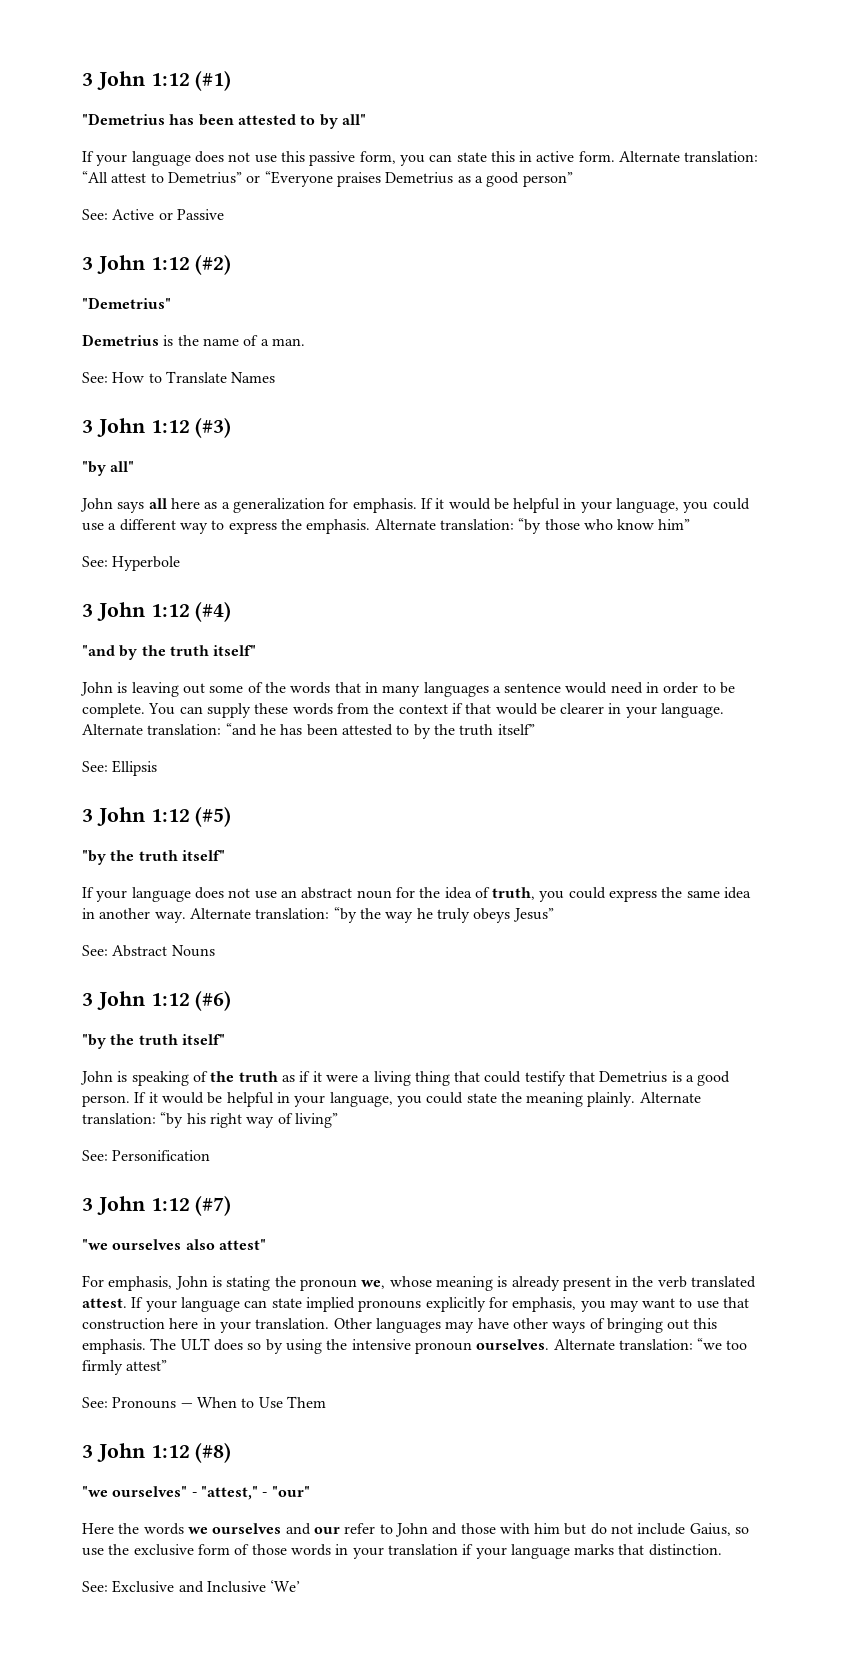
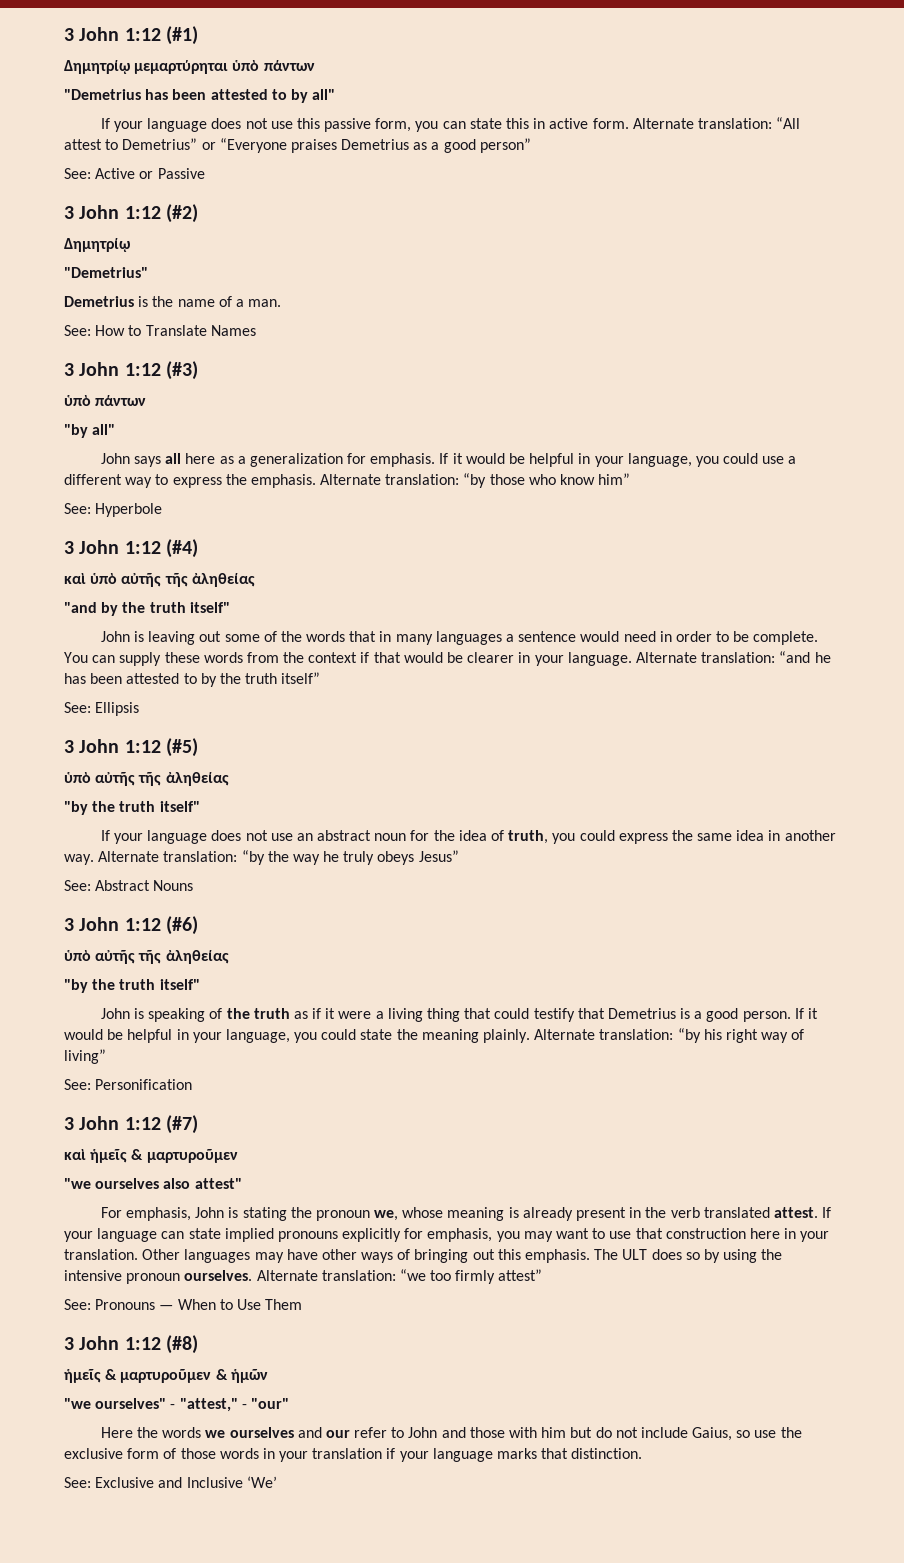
(232, 80) none -> [64,60,315,74] // Δημητρίῳ μεμαρτύρηται ὑπὸ πάντων
(232, 264) none -> [64,238,130,252] // Δημητρίῳ
(232, 427) none -> [64,395,147,406] // ὑπὸ πάντων
(232, 611) none -> [64,573,255,587] // καὶ ὑπὸ αὐτῆς τῆς ἀληθείας
(232, 816) none -> [64,772,229,786] // ὑπὸ αὐτῆς τῆς ἀληθείας
(232, 1000) none -> [64,950,229,964] // ὑπὸ αὐτῆς τῆς ἀληθείας
(232, 1205) none -> [64,1149,238,1163] // καὶ ἡμεῖς & μαρτυροῦμεν
(232, 1452) none -> [64,1369,268,1383] // ἡμεῖς & μαρτυροῦμεν & ἡμῶν

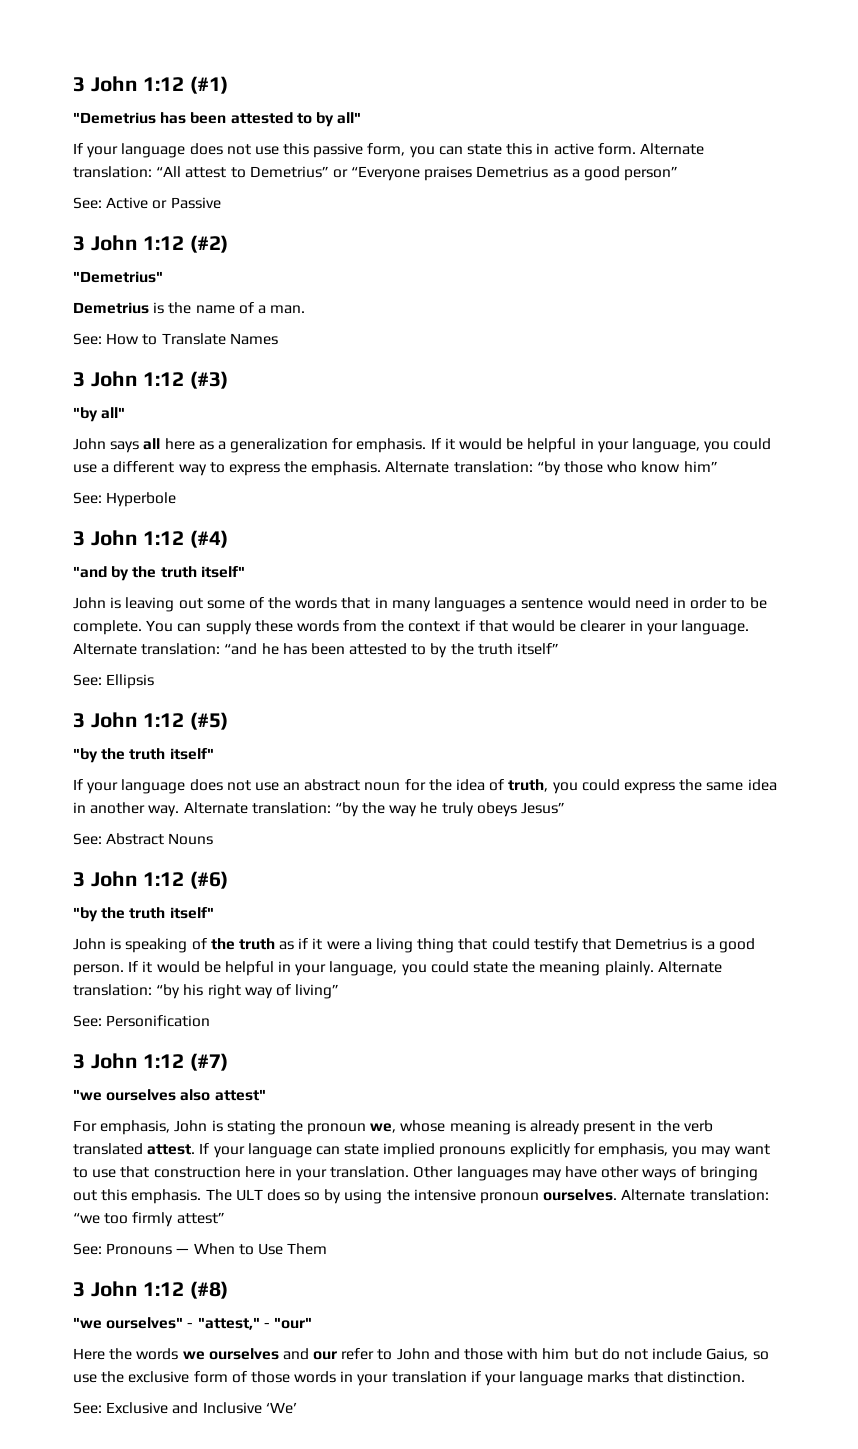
[64,60,315,74] // Δημητρίῳ μεμαρτύρηται ὑπὸ πάντων -> (229, 85) none
[64,238,130,252] // Δημητρίῳ -> (229, 244) none
[64,395,147,406] // ὑπὸ πάντων -> (229, 380) none
[64,573,255,587] // καὶ ὑπὸ αὐτῆς τῆς ἀληθείας -> (229, 539) none
[64,772,229,786] // ὑπὸ αὐτῆς τῆς ἀληθείας -> (229, 721) none
[64,950,229,964] // ὑπὸ αὐτῆς τῆς ἀληθείας -> (229, 880) none
[64,1149,238,1163] // καὶ ἡμεῖς & μαρτυροῦμεν -> (229, 1062) none
[64,1369,268,1383] // ἡμεῖς & μαρτυροῦμεν & ἡμῶν -> (229, 1290) none

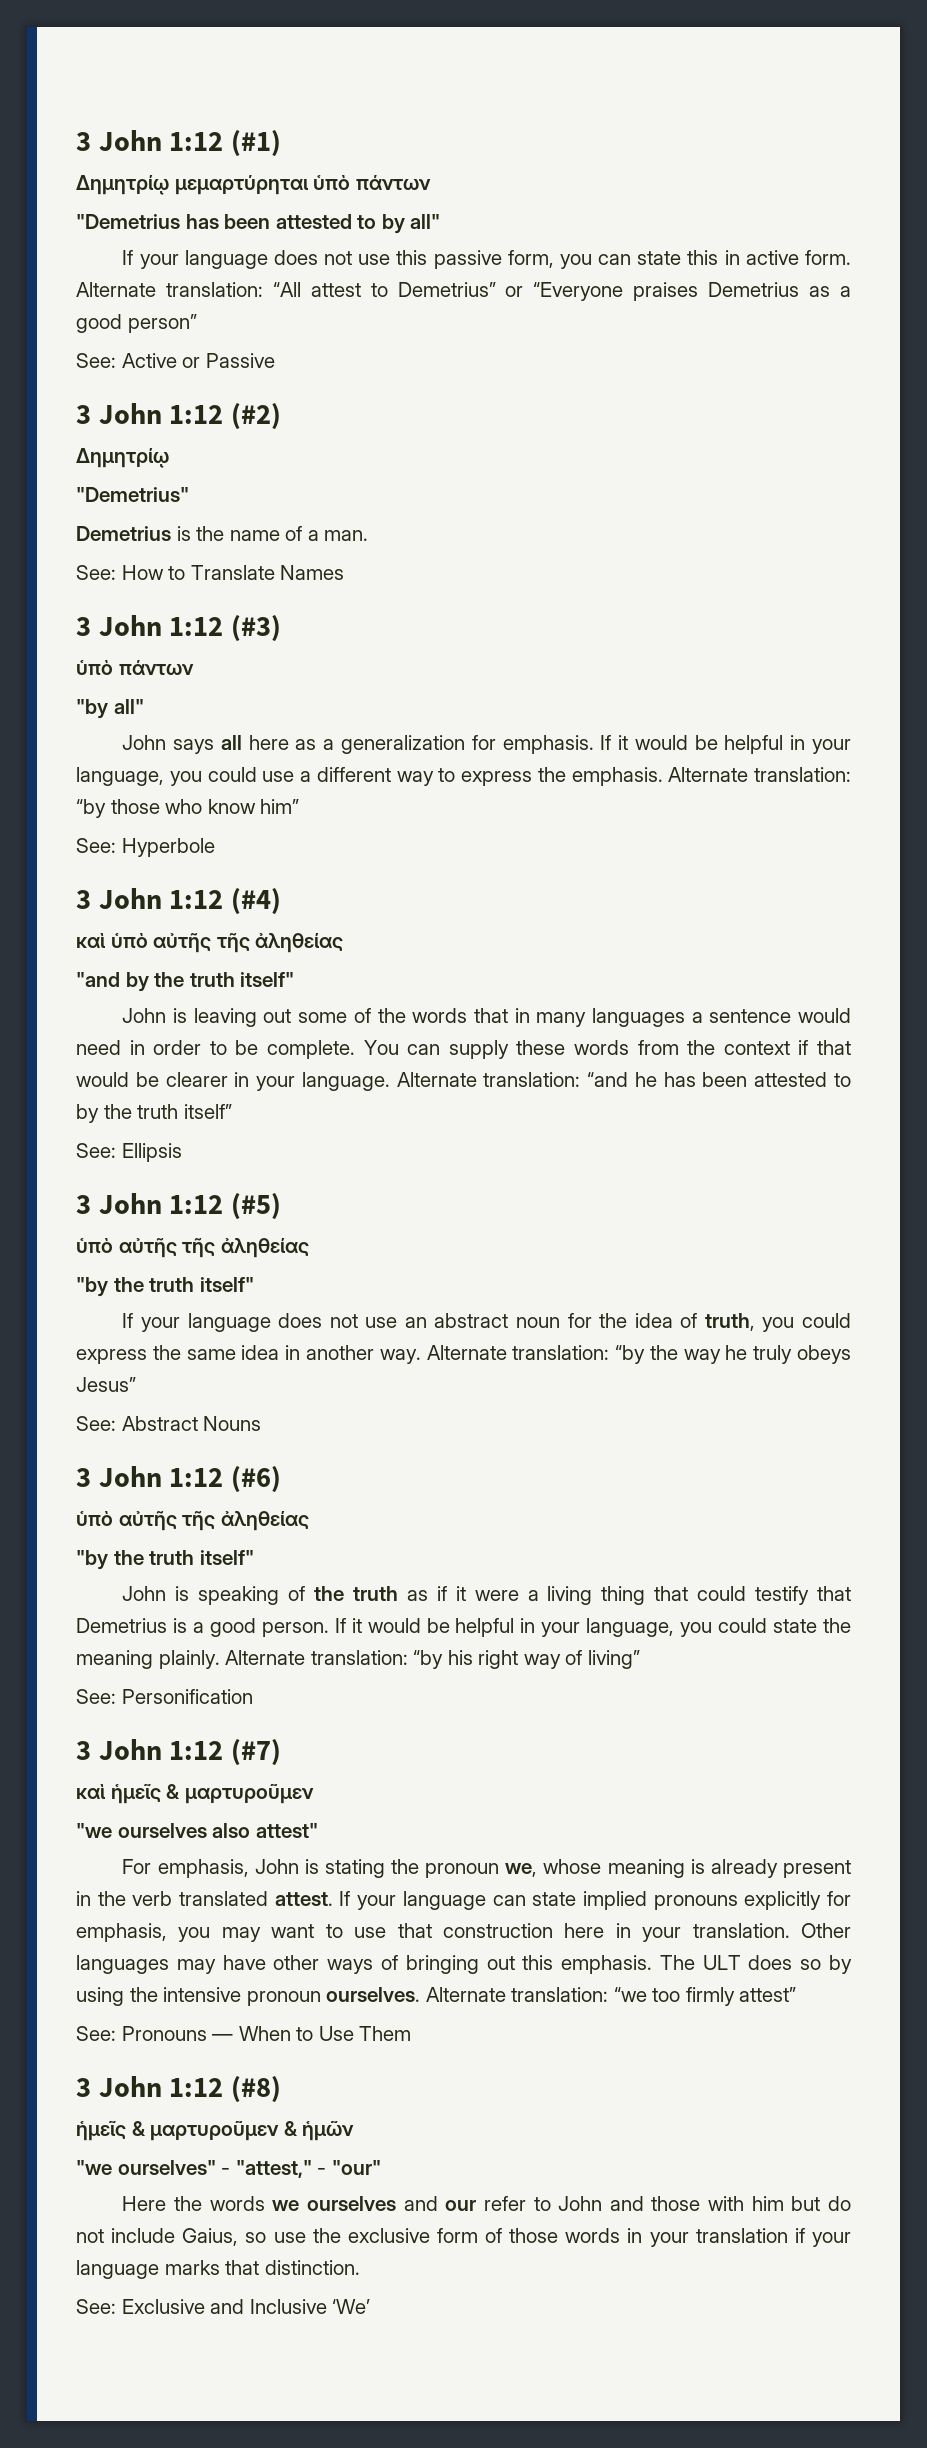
(229, 85) none -> [76,175,431,195] // Δημητρίῳ μεμαρτύρηται ὑπὸ πάντων
(229, 244) none -> [76,448,169,468] // Δημητρίῳ
(229, 380) none -> [76,660,194,675] // ὑπὸ πάντων
(229, 539) none -> [76,933,344,953] // καὶ ὑπὸ αὐτῆς τῆς ἀληθείας
(229, 721) none -> [76,1238,309,1258] // ὑπὸ αὐτῆς τῆς ἀληθείας
(229, 880) none -> [76,1511,309,1531] // ὑπὸ αὐτῆς τῆς ἀληθείας
(229, 1062) none -> [76,1783,314,1804] // καὶ ἡμεῖς & μαρτυροῦμεν
(229, 1290) none -> [76,2120,355,2141] // ἡμεῖς & μαρτυροῦμεν & ἡμῶν

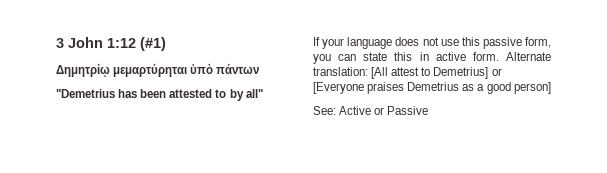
[272,282,301,297] “All -> [371,67,389,79] [All
[397,282,624,301] Demetrius” or “Everyone -> [433,67,502,79] [313,82,364,94] Demetrius] or [Everyone
[127,314,197,333] person” -> [513,82,551,94] person]
[76,403,282,430] [76,448,169,468] [76,487,189,502] [76,526,369,541] [76,565,345,580] [76,615,282,642] [76,660,194,675] [76,699,144,719] [122,735,851,754] [76,767,851,786] [76,799,300,818] [76,838,215,857] [76,888,282,915] [76,933,344,953] [76,972,295,992] [122,1008,851,1027] [76,1040,852,1059] [76,1072,852,1091] [76,1104,232,1123] [76,1143,182,1162] [76,1193,282,1220] [76,1238,309,1258] [76,1277,254,1297] [122,1313,852,1332] [76,1345,852,1364] [76,1377,136,1392] [76,1416,262,1431] [76,1466,282,1493] [76,1511,309,1531] [76,1550,254,1570] [122,1586,852,1605] [76,1618,851,1637] [76,1650,640,1669] [76,1689,253,1704] [76,1739,282,1766] [76,1783,314,1804] [76,1823,318,1838] [122,1859,851,1878] [76,1891,852,1910] [76,1923,851,1942] [76,1955,853,1974] [76,1987,797,2006] [76,2026,412,2041] [76,2076,282,2103] [76,2120,355,2141] [76,2160,381,2178] [122,2196,851,2211] [76,2228,851,2247] [76,2260,360,2279] [76,2299,371,2314] // 3 John 1:12 (#2) // Δημητρίῳ // "Demetrius" // Demetrius is the name of a man. // See: How to Translate Names // 3 John 1:12 (#3) // ὑπὸ πάντων // "by all" // John says all here as a generalization for emphasis. If it would be helpful in your language, you could use a different way to express the emphasis. Alternate translation: “by those who know him” // See: Hyperbole // 3 John 1:12 (#4) // καὶ ὑπὸ αὐτῆς τῆς ἀληθείας // "and by the truth itself" // John is leaving out some of the words that in many languages a sentence would need in order to be complete. You can supply these words from the context if that would be clearer in your language. Alternate translation: “and he has been attested to by the truth itself” // See: Ellipsis // 3 John 1:12 (#5) // ὑπὸ αὐτῆς τῆς ἀληθείας // "by the truth itself" // If your language does not use an abstract noun for the idea of truth, you could express the same idea in another way. Alternate translation: “by the way he truly obeys Jesus” // See: Abstract Nouns // 3 John 1:12 (#6) // ὑπὸ αὐτῆς τῆς ἀληθείας // "by the truth itself" // John is speaking of the truth as if it were a living thing that could testify that Demetrius is a good person. If it would be helpful in your language, you could state the meaning plainly. Alternate translation: “by his right way of living” // See: Personification // 3 John 1:12 (#7) // καὶ ἡμεῖς & μαρτυροῦμεν // "we ourselves also attest" // For emphasis, John is stating the pronoun we, whose meaning is already present in the verb translated attest. If your language can state implied pronouns explicitly for emphasis, you may want to use that construction here in your translation. Other languages may have other ways of bringing out this emphasis. The ULT does so by using the intensive pronoun ourselves. Alternate translation: “we too firmly attest” // See: Pronouns — When to Use Them // 3 John 1:12 (#8) // ἡμεῖς & μαρτυροῦμεν & ἡμῶν // "we ourselves" - "attest," - "our" // Here the words we ourselves and our refer to John and those with him but do not include Gaius, so use the exclusive form of those words in your translation if your language marks that distinction. // See: Exclusive and Inclusive ‘We’ -> (429, 110) none

